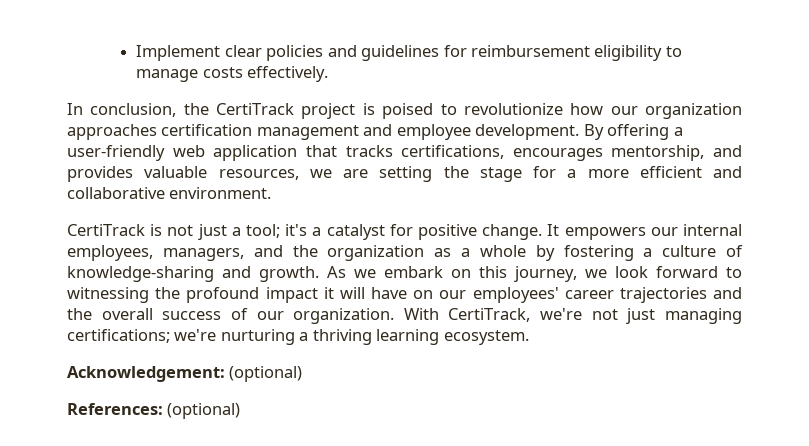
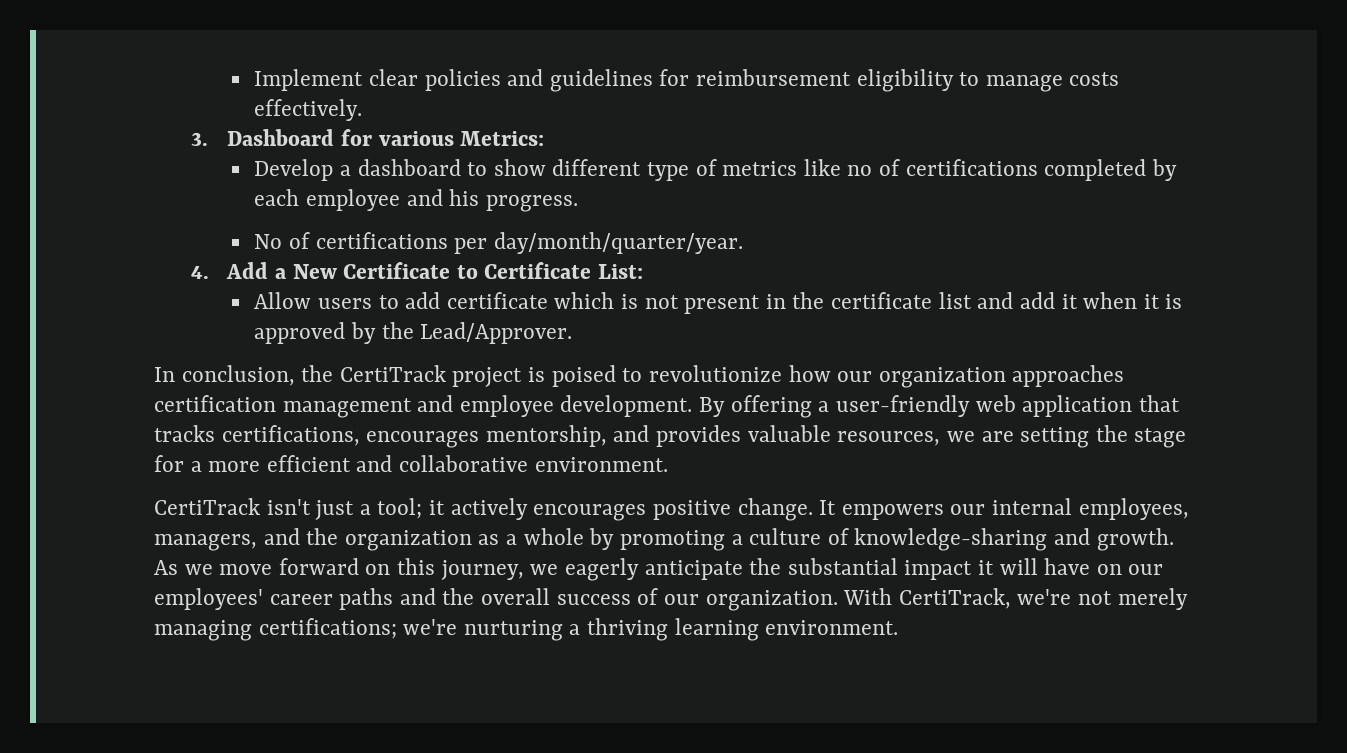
(329, 74) none -> [190,129,545,146] [254,159,1177,181] [254,189,578,212] [254,232,743,254] [190,262,644,279] [254,292,1183,314] [254,322,573,344] // 3. Dashboard for various Metrics: // Develop a dashboard to show different type of metrics like no of certifications completed by each employee and his progress. // No of certifications per day/month/quarter/year. // 4. Add a New Certificate to Certificate List: // Allow users to add certificate which is not present in the certificate list and add it when it is approved by the Lead/Approver.
[150,224,194,236] is not -> [266,499,311,515] isn't
[285,224,413,240] it's a catalyst for -> [429,498,647,521] it actively encourages
[563,245,634,261] fostering -> [619,530,725,551] promoting
[384,266,443,278] embark -> [219,558,359,575] move forward
[615,266,742,278] [67,287,260,303] look forward to witnessing the profound -> [564,558,898,581] eagerly anticipate the substantial
[619,287,707,303] trajectories -> [339,588,394,610] paths
[626,308,656,324] just -> [1117,588,1188,610] merely
[443,330,529,345] [67,366,303,382] [67,403,241,419] ecosystem. // Acknowledgement: (optional) // References: (optional) -> [765,620,899,635] environment.

